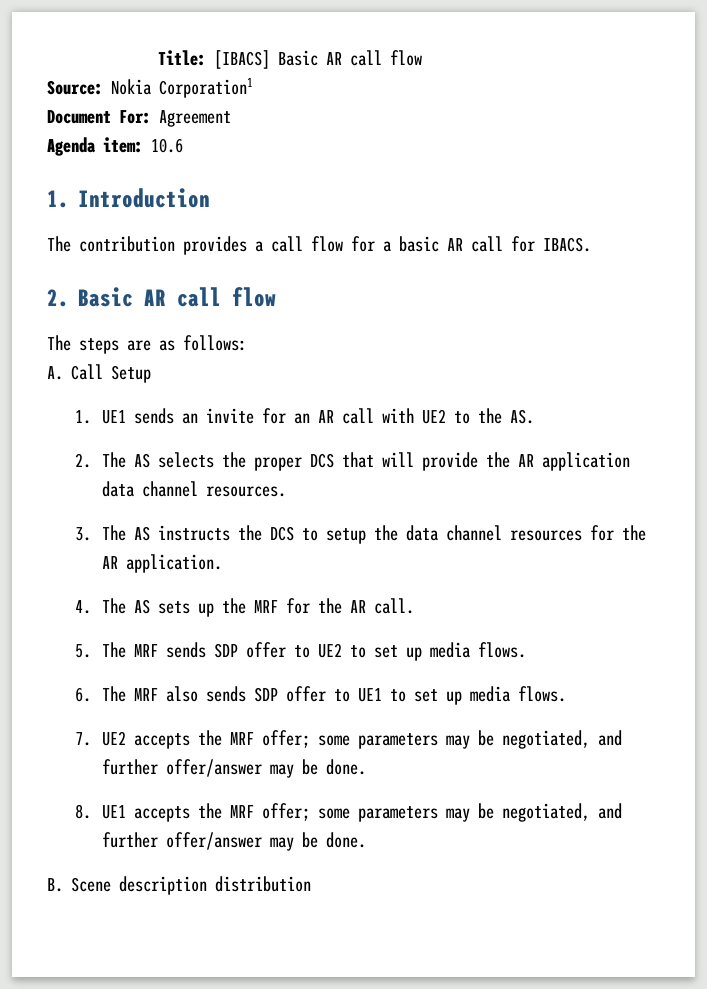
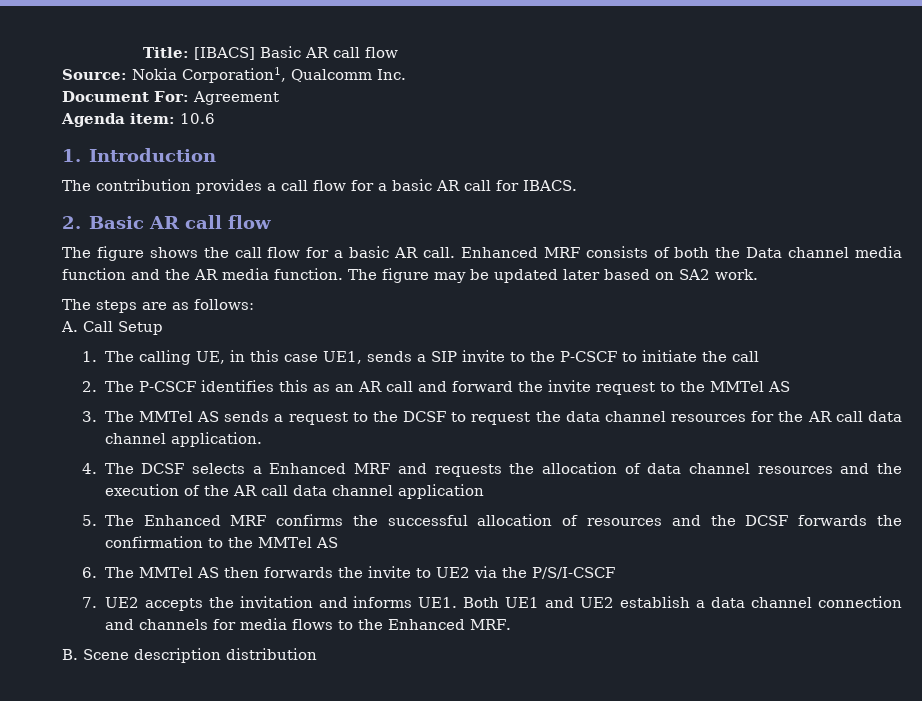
[159,77,253,98] Corporation1 -> [182,67,406,83] Corporation1, Qualcomm Inc.
(277, 297) none -> [62,246,903,261] [62,268,758,283] // The figure shows the call flow for a basic AR call. Enhanced MRF consists of both the Data channel media function and the AR media function. The figure may be updated later based on SA2 work.
[102,408,535,424] [74,452,631,471] [102,481,287,497] [74,525,367,544] UE1 sends an invite for an AR call with UE2 to the AS. // 2. The AS selects the proper DCS that will provide the AR application data channel resources. // 3. The AS instructs the DCS to setup -> [104,350,759,365] [82,380,790,395] [82,411,531,425] The calling UE, in this case UE1, sends a SIP invite to the P-CSCF to initiate the call // 2. The P-CSCF identifies this as an AR call and forward the invite request to the MMTel AS // 3. The MMTel AS sends a request to the DCSF to request
(119, 562) none -> [835,411,902,422] [104,433,166,444] call data channel
[134,598,415,617] [74,642,527,661] [74,686,567,705] [74,730,623,749] [102,759,367,778] [74,803,623,822] [102,832,367,851] AS sets up the MRF for the AR call. // 5. The MRF sends SDP offer to UE2 to set up media flows. // 6. The MRF also sends SDP offer to UE1 to set up media flows. // 7. UE2 accepts the MRF offer; some parameters may be negotiated, and further offer/answer may be done. // 8. UE1 accepts the MRF offer; some parameters may be negotiated, and further offer/answer may be done. -> [141,462,902,477] [104,484,484,499] [82,514,902,526] [104,536,338,548] [82,566,615,579] [82,596,902,611] [104,618,511,630] DCSF selects a Enhanced MRF and requests the allocation of data channel resources and the execution of the AR call data channel application // 5. The Enhanced MRF confirms the successful allocation of resources and the DCSF forwards the confirmation to the MMTel AS // 6. The MMTel AS then forwards the invite to UE2 via the P/S/I-CSCF // 7. UE2 accepts the invitation and informs UE1. Both UE1 and UE2 establish a data channel connection and channels for media flows to the Enhanced MRF.

